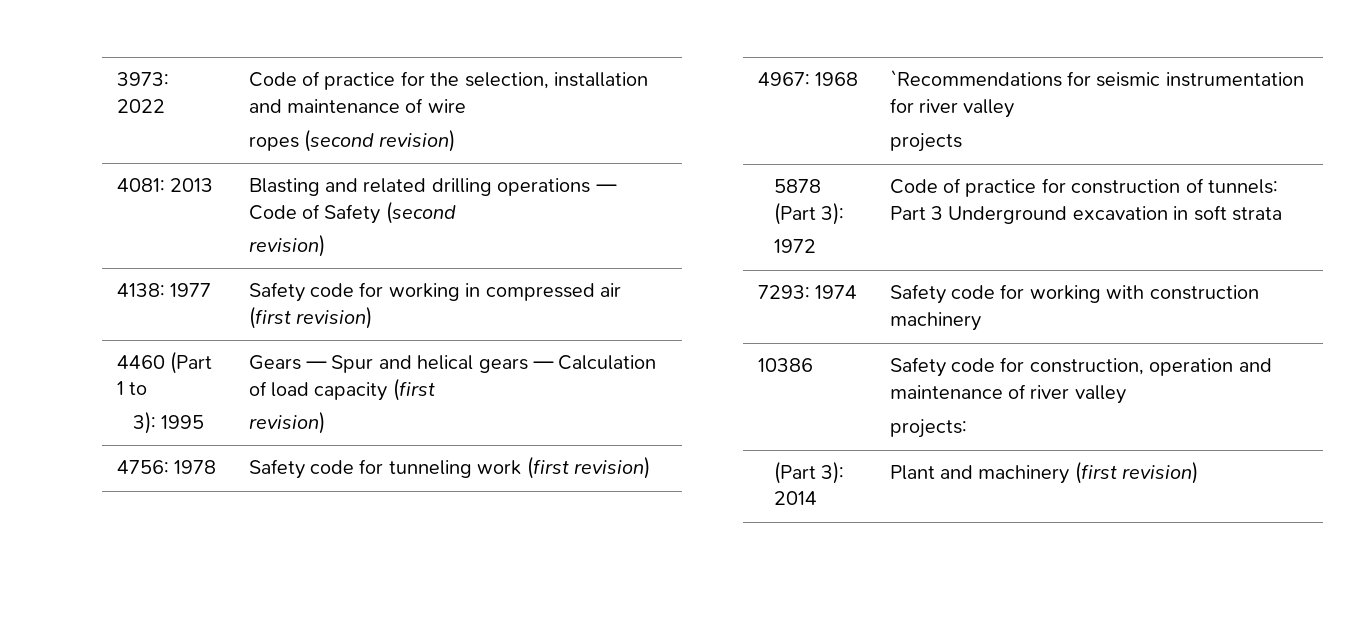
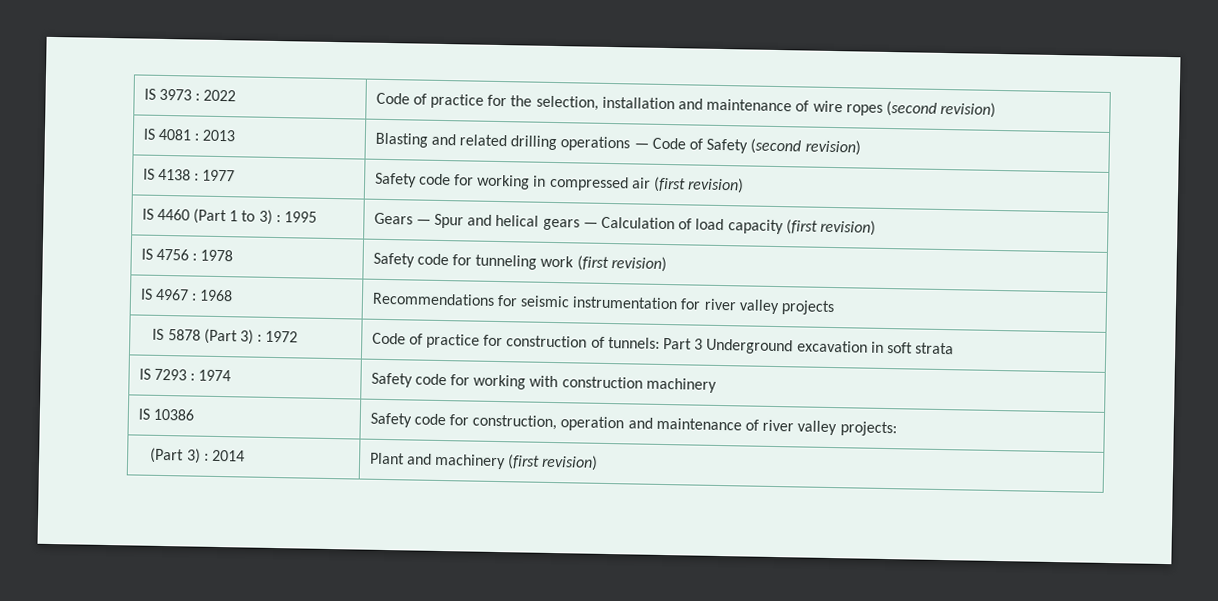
[116,72,169,86] 3973: -> [143,88,201,101] IS 3973 :
(466, 106) // -> (843, 106) none
[116,178,165,192] 4081: -> [142,128,200,141] IS 4081 :
[248,234,325,257] [116,283,165,297] // revision) // 4138: -> [804,139,861,156] [142,168,200,181] revision) // IS 4138 :
(372, 317) none -> [141,208,154,220] IS
[132,411,156,434] // 3): -> [258,209,281,225] 3) :
[248,411,325,434] [116,460,169,474] // revision) // 4756: -> [819,219,876,236] [140,248,198,261] revision) // IS 4756 :
[757,72,810,86] 4967: -> [139,288,198,301] IS 4967 :
[889,70,1062,87] `Recommendations -> [371,292,495,306] Recommendations
(1015, 108) // -> (780, 307) none
(962, 142) none -> [152,328,165,341] IS
[821,202,845,225] 3): // -> [239,329,263,345] 3) :
[757,285,810,299] 7293: -> [138,368,196,381] IS 7293 :
(981, 321) none -> [137,408,150,420] IS
(1126, 394) // -> (838, 428) none
[821,461,845,484] 3): -> [186,448,209,464] 3) :

